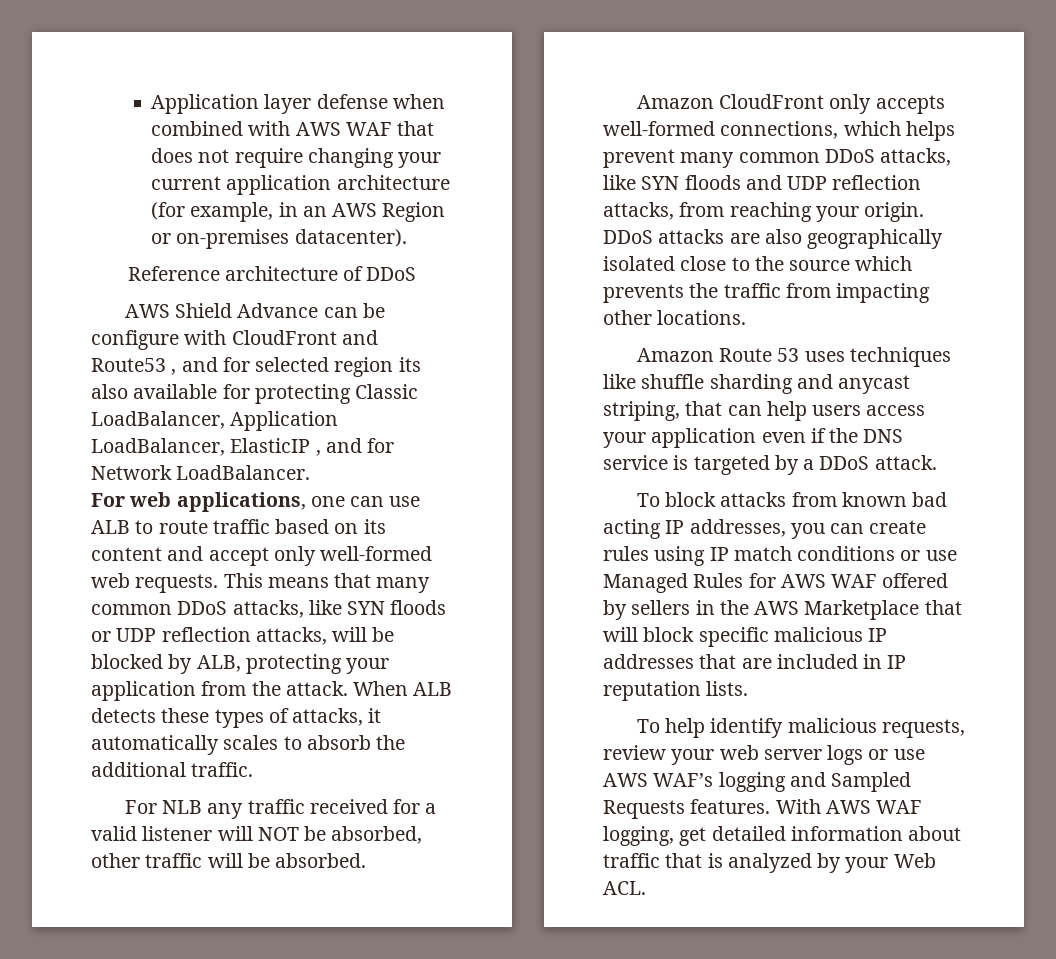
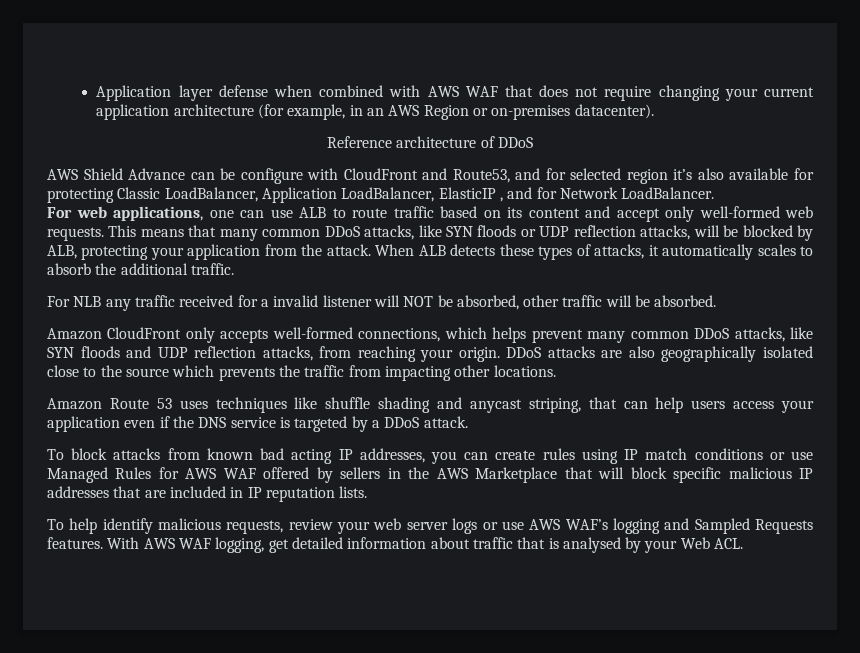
[91,358,177,375] Route53 , -> [452,169,510,183] Route53,
[398,357,421,372] its -> [673,169,693,180] it’s
[91,826,137,841] valid -> [273,295,319,307] invalid
[709,374,793,394] sharding -> [378,397,431,413] shading
[727,853,812,873] analyzed -> [562,537,621,553] analysed

